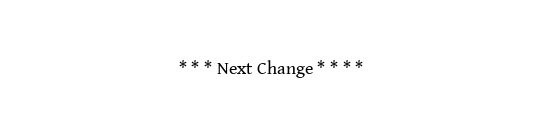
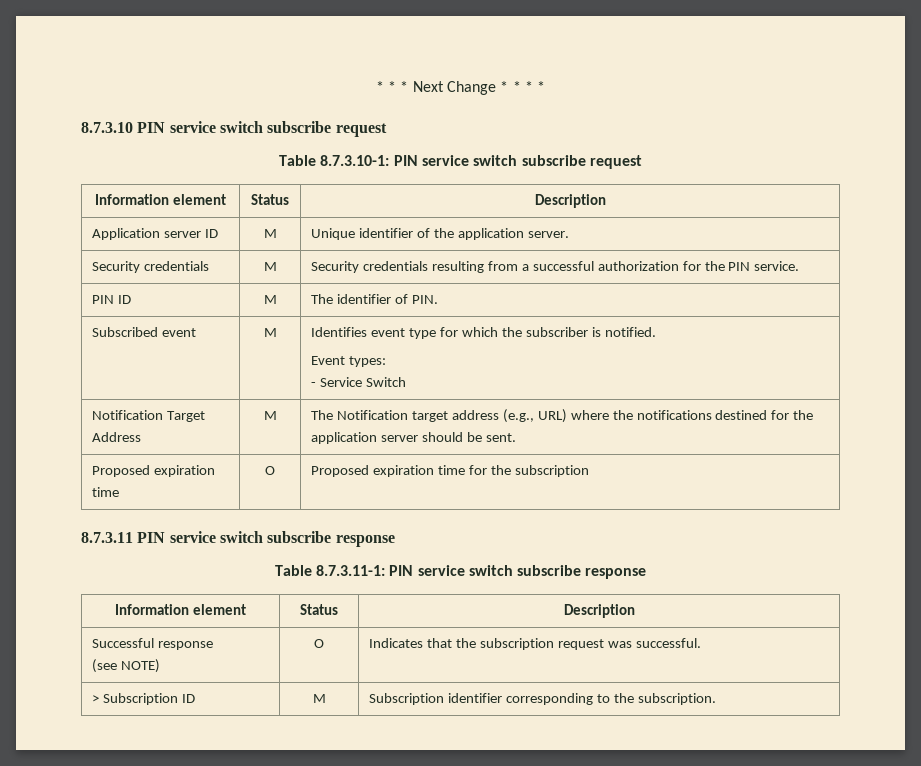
(364, 67) none -> [81,121,387,137] [279,155,642,169] [95,194,226,205] [251,194,289,205] [534,194,606,208] [92,228,219,240] [263,229,277,238] [311,228,569,240] [92,261,210,273] [263,262,277,271] [311,261,800,273] [92,295,132,304] [263,295,277,304] [311,294,438,304] [92,327,197,337] [263,328,277,337] [311,327,656,339] [311,356,387,367] [311,377,407,387] [92,410,206,422] [92,432,142,442] [263,411,277,420] [311,409,814,423] [311,432,516,444] [92,465,216,477] [92,487,120,497] [265,466,275,475] [311,465,589,477] [81,531,395,547] [274,565,647,579] [115,604,246,615] [300,604,338,615] [563,604,635,618] [92,638,214,650] [92,659,161,673] [314,639,324,648] [369,638,701,650] [92,693,196,705] [312,694,326,703] [369,693,716,705] // 8.7.3.10 PIN service switch subscribe request // Table 8.7.3.10-1: PIN service switch subscribe request // Information element | Status | Description // Application server ID | M | Unique identifier of the application server. // Security credentials | M | Security credentials resulting from a successful authorization for the PIN service. // PIN ID | M | The identifier of PIN. // Subscribed event | M | Identifies event type for which the subscriber is notified. // Event types: // - Service Switch // Notification Target Address | M | The Notification target address (e.g., URL) where the notifications destined for the application server should be sent. // Proposed expiration time | O | Proposed expiration time for the subscription // 8.7.3.11 PIN service switch subscribe response // Table 8.7.3.11-1: PIN service switch subscribe response // Information element | Status | Description // Successful response // (see NOTE) | O | Indicates that the subscription request was successful. // > Subscription ID | M | Subscription identifier corresponding to the subscription.

